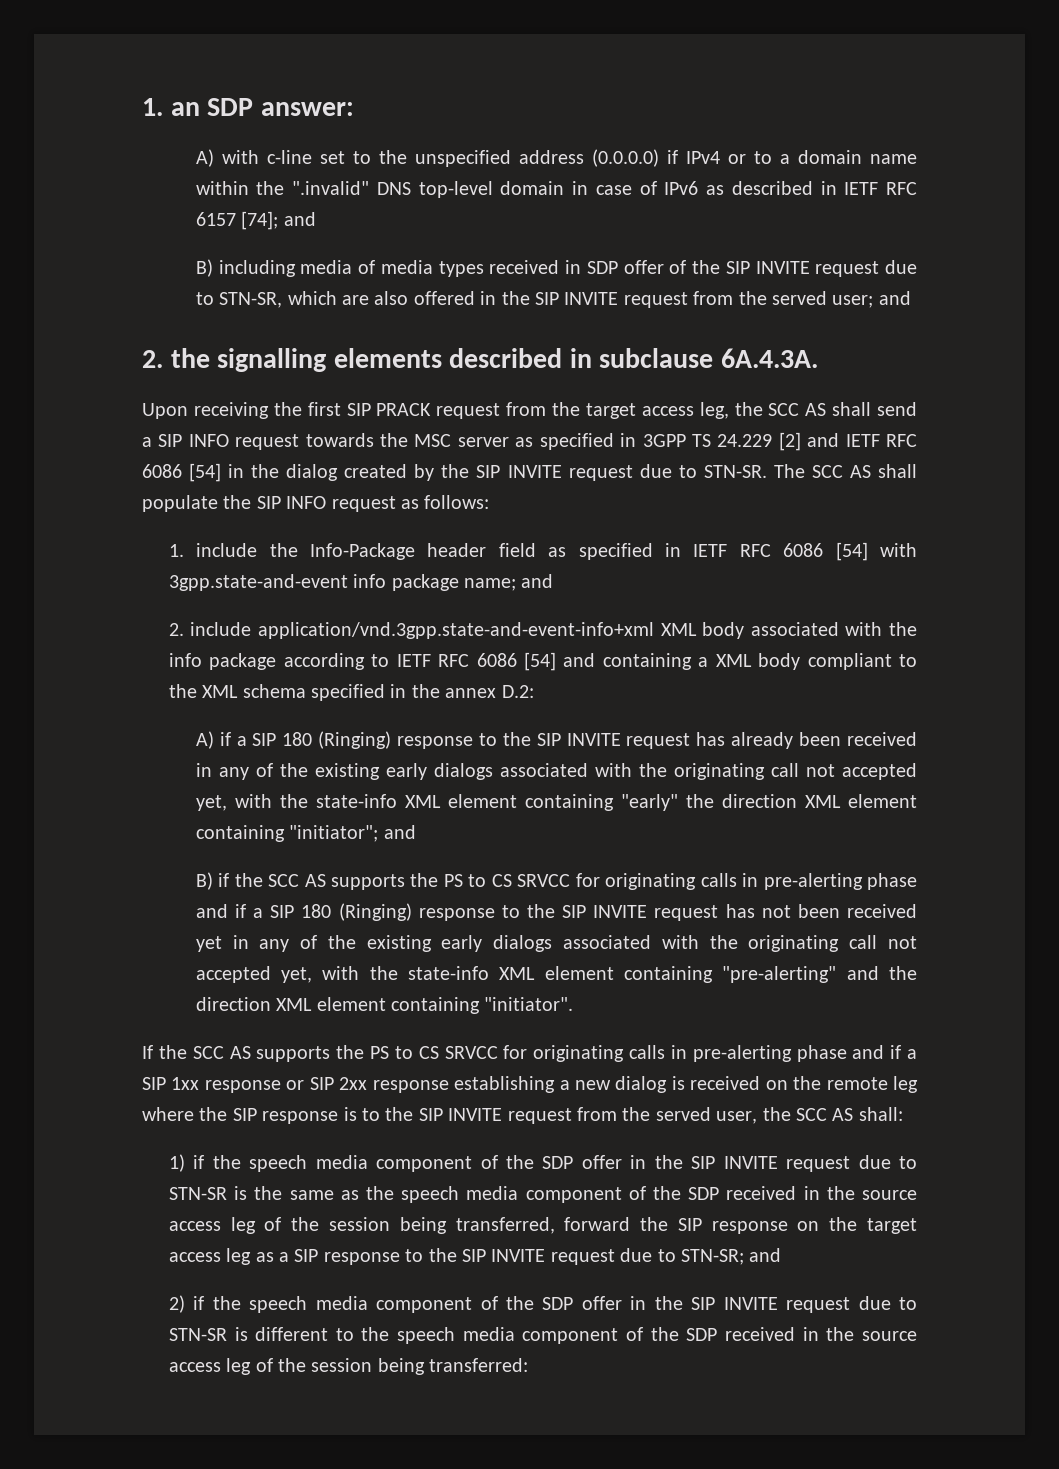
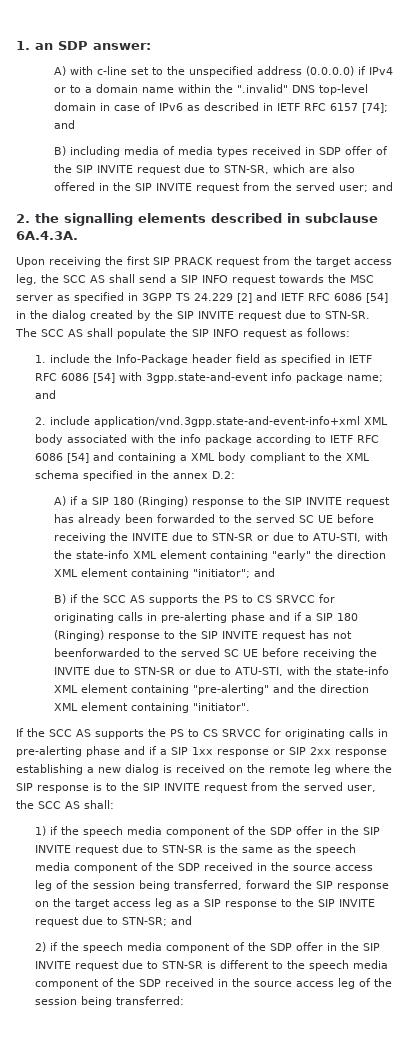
[846,732,917,746] [195,763,917,780] [195,795,227,811] received in any of the existing early dialogs associated with the originating call not accepted yet, -> [157,514,375,523] [54,532,362,543] forwarded to the served SC UE before receiving the INVITE due to STN-SR or due to ATU-STI,
[797,904,917,918] [195,935,918,952] [195,966,313,983] been received yet in any of the existing early dialogs associated with the originating call not accepted yet, -> [54,648,378,659] [54,666,284,676] beenforwarded to the served SC UE before receiving the INVITE due to STN-SR or due to ATU-STI,

